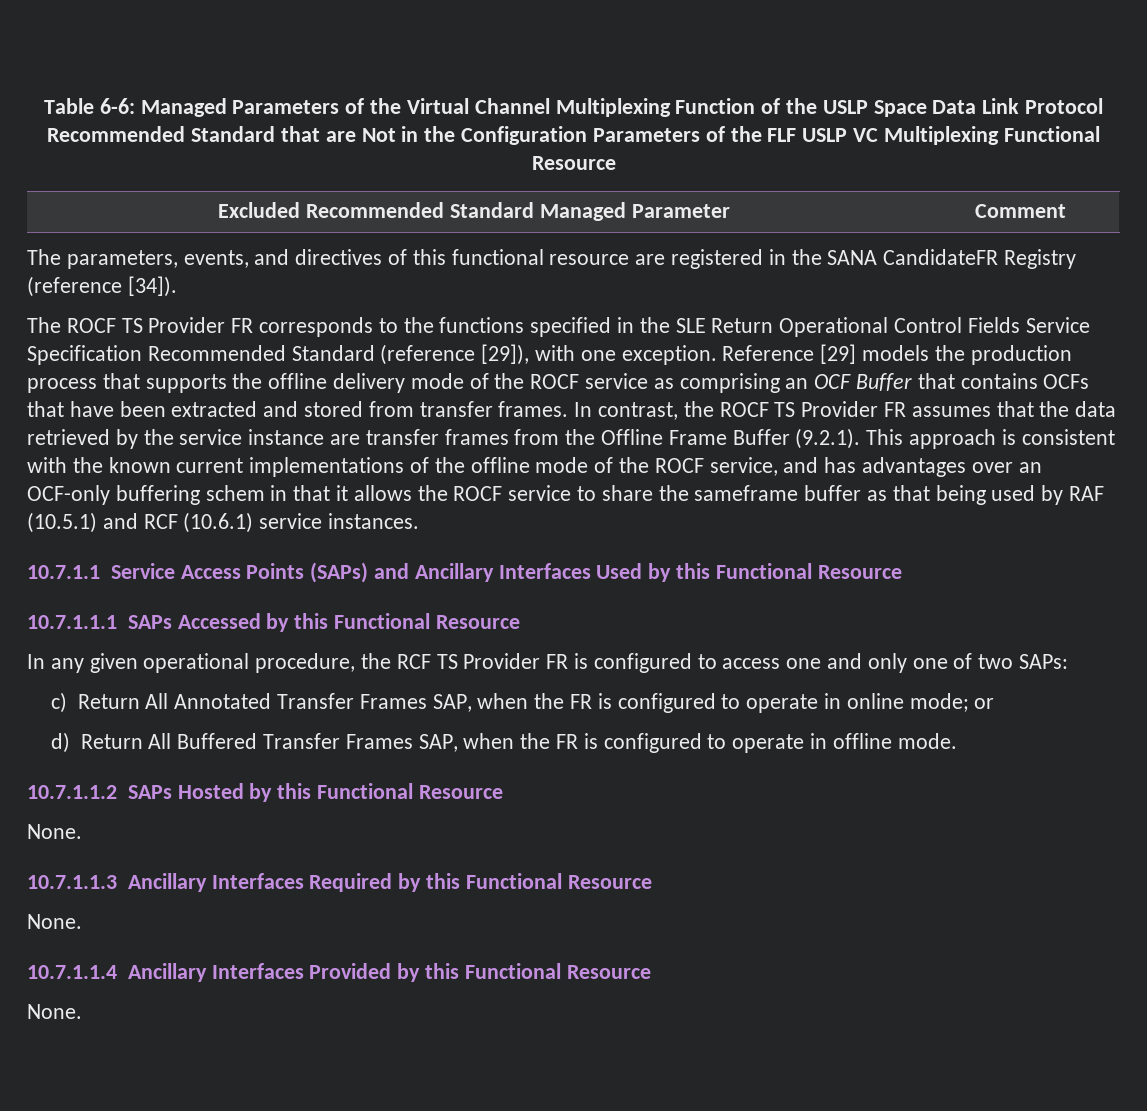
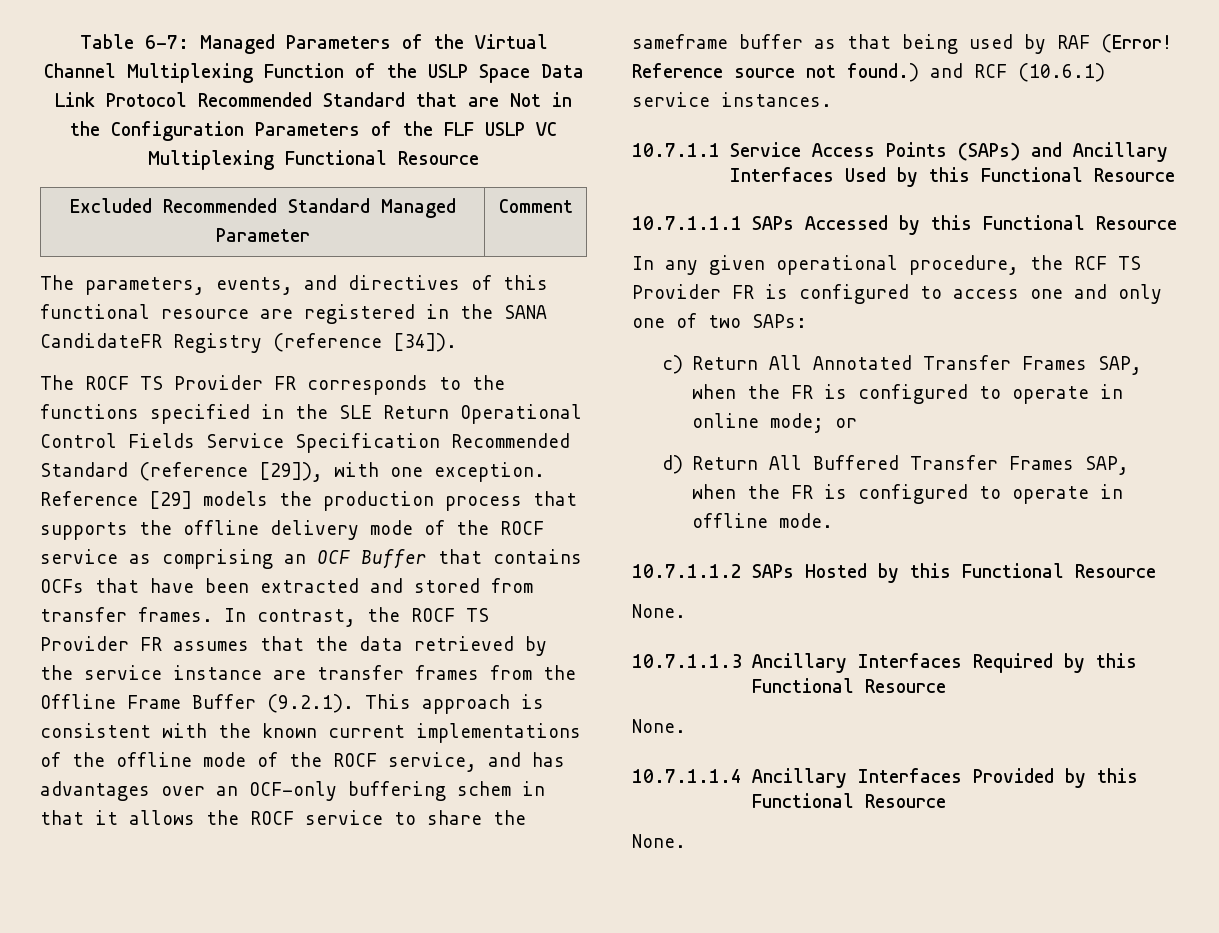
[99,98,135,114] 6-6: -> [144,35,189,49] 6-7:
[27,512,97,533] (10.5.1) -> [1101,34,1172,53] [632,63,919,82] (Error! Reference source not found.)

